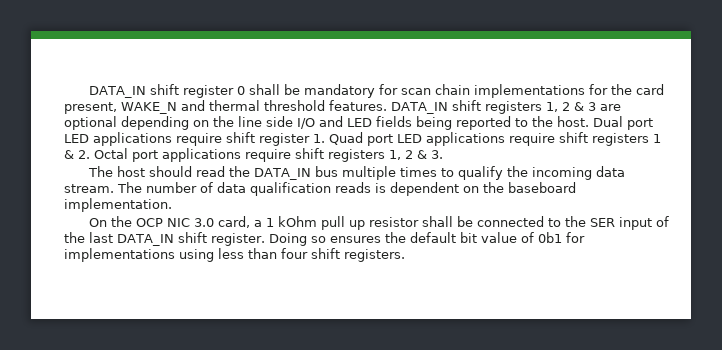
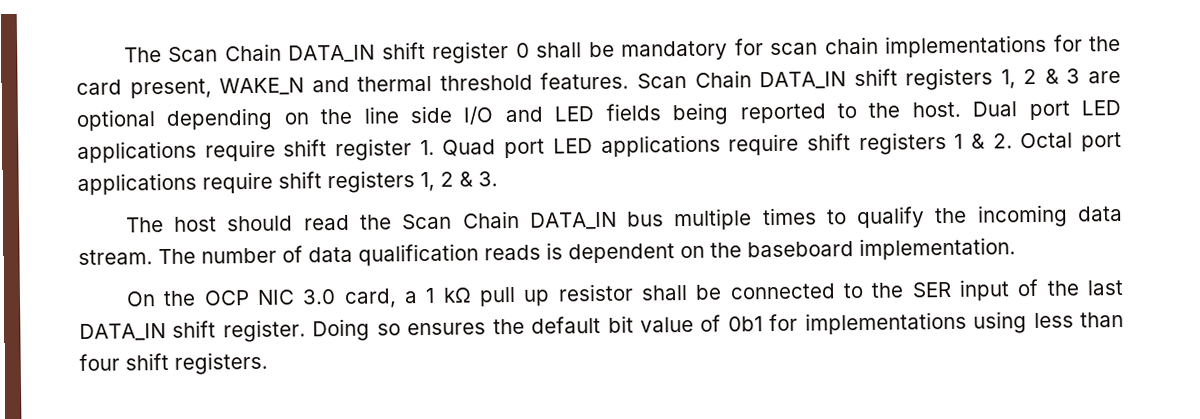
(88, 92) none -> [123,43,282,63] The Scan Chain
(387, 105) none -> [636,70,752,89] Scan Chain
(250, 171) none -> [402,210,520,230] Scan Chain
[277,216,317,227] kOhm -> [442,287,472,303] kΩ

